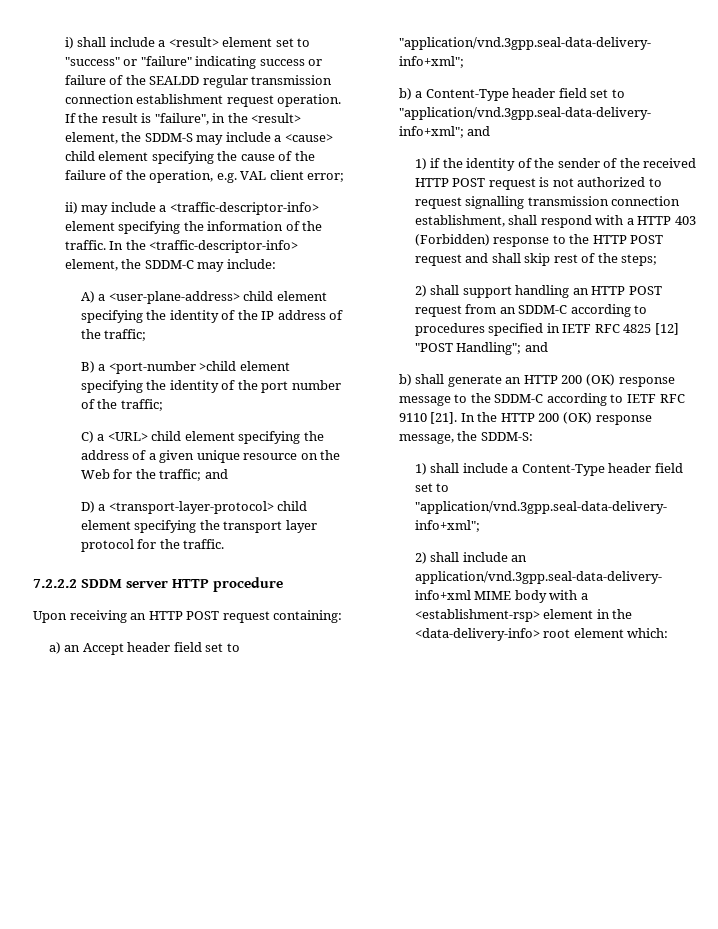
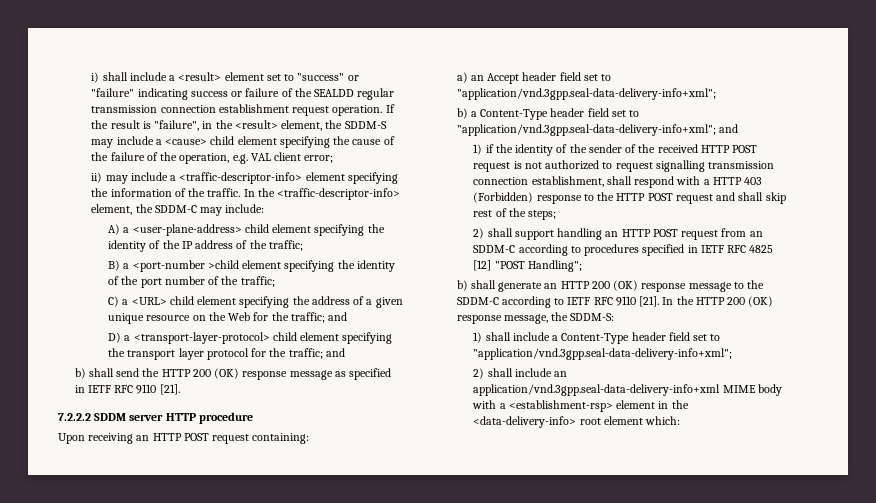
[183,539,225,549] traffic. -> [288,348,345,359] [74,368,392,380] [74,384,180,395] traffic; and // b) shall send the HTTP 200 (OK) response message as specified in IETF RFC 9110 [21].
[524,342,548,352] and -> (582, 266) none

